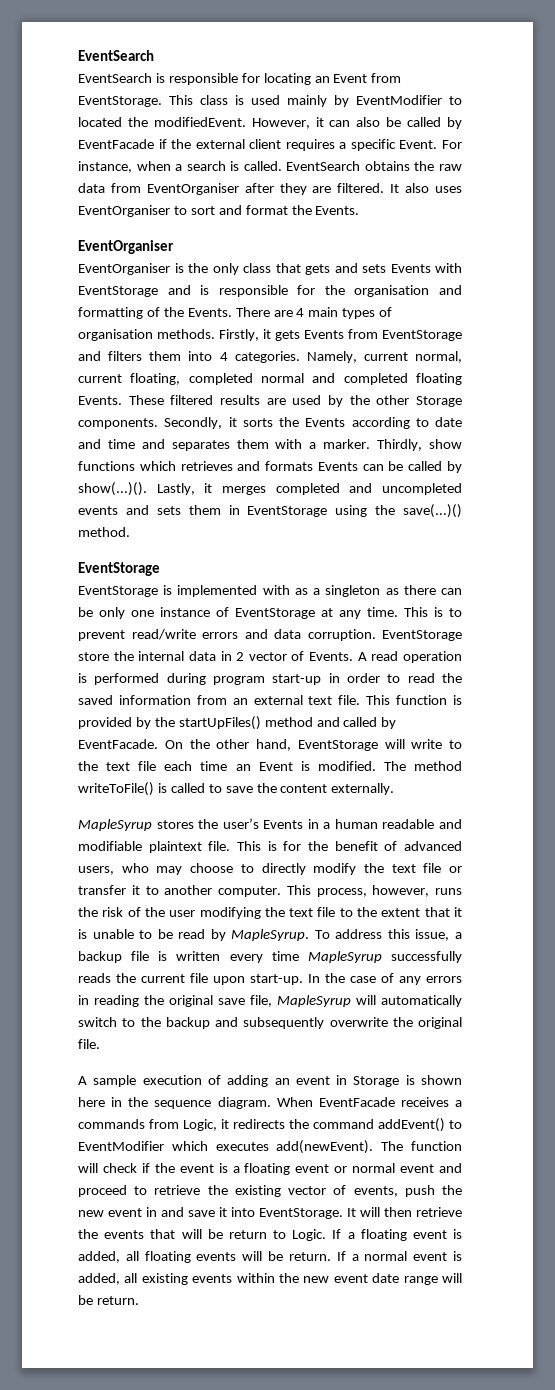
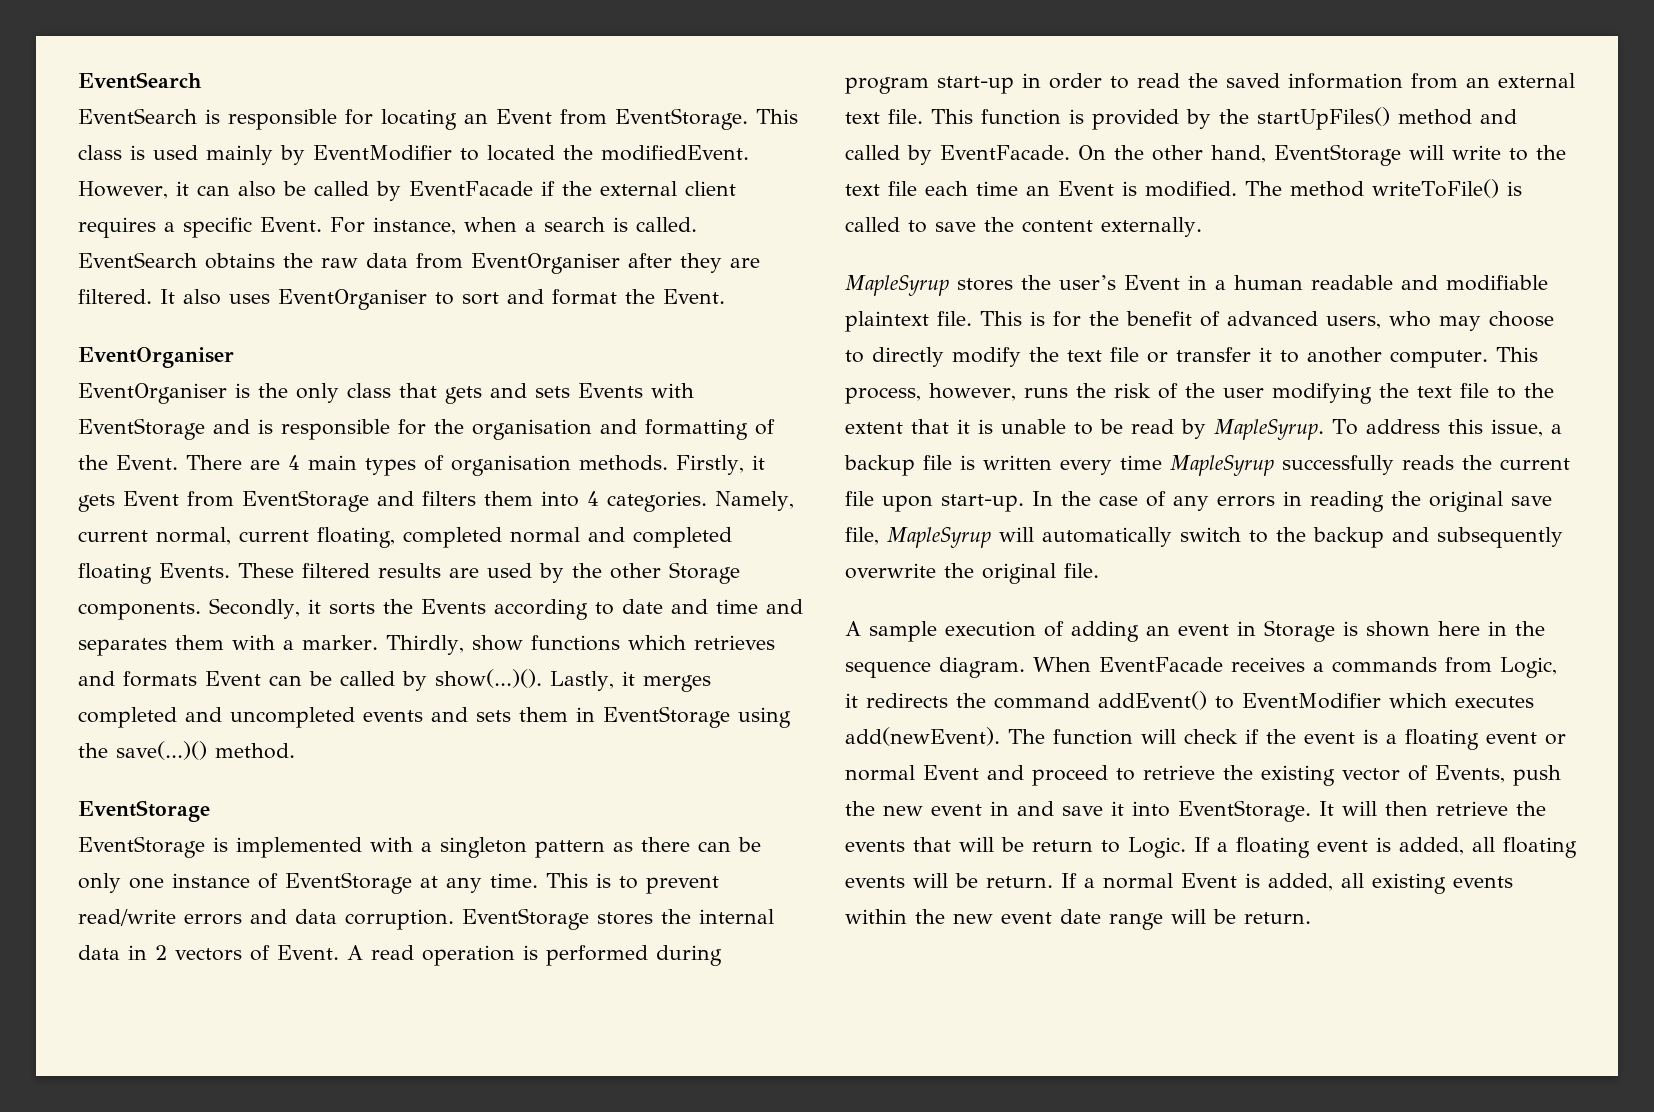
[315,206,360,215] Events. -> [663,289,725,304] Event.
[187,308,232,317] Events. -> [116,455,178,470] Event.
[304,330,344,339] Events -> [123,491,179,506] Event
[317,462,358,471] Events -> [205,671,261,686] Event
[294,588,308,595] as -> (413, 844) none
(381, 591) none -> [535,840,605,858] pattern
[78,652,109,661] store -> [597,912,653,925] stores
[248,651,354,661] vector of Events. -> [175,945,339,961] vectors of Event.
[263,820,304,829] Events -> [1124,275,1180,290] Event
[400,1164,435,1173] event -> [923,765,979,780] Event
[353,1186,398,1197] events, -> [1435,765,1505,783] Events,
[413,1252,448,1261] event -> [1181,873,1237,888] Event

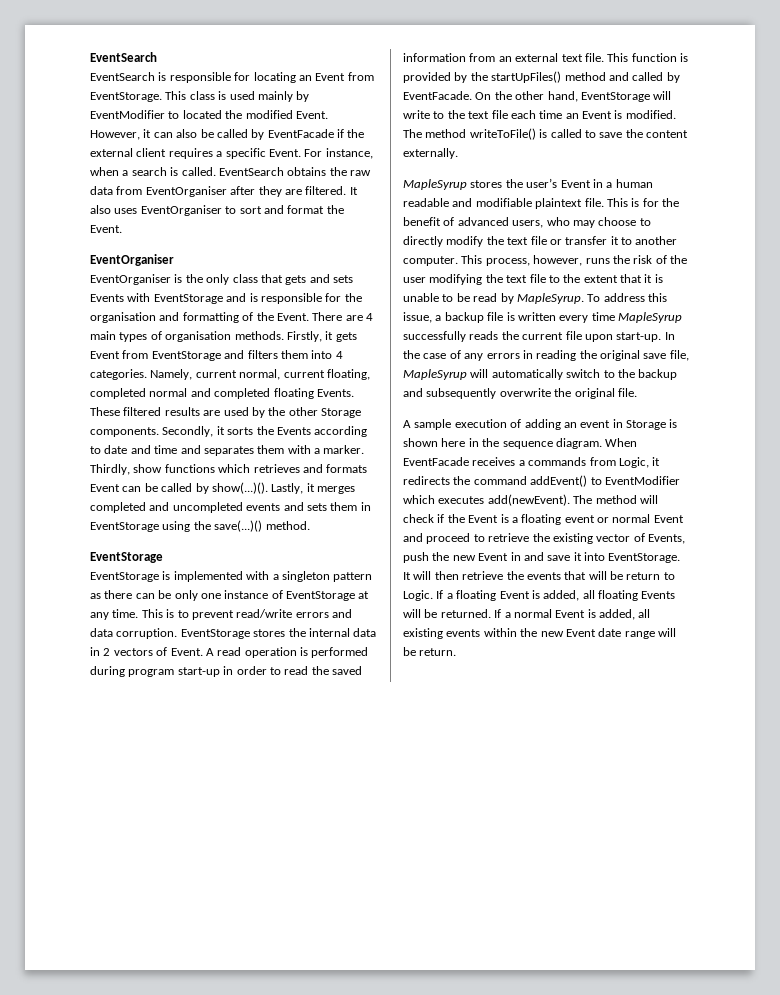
[601,145,749,161] modifiedEvent. -> [245,110,328,119] modified Event.
[1053,729,1133,745] function -> [595,495,637,504] method
[1304,732,1355,744] event -> [468,515,499,523] Event
[931,804,982,816] event -> [478,553,509,561] Event
[1317,840,1368,852] event -> [499,591,530,599] Event
[845,873,1053,888] events will be return. -> [641,591,676,599] [403,609,491,618] Events will be returned.
[1001,912,1052,924] event -> [565,629,596,637] Event

